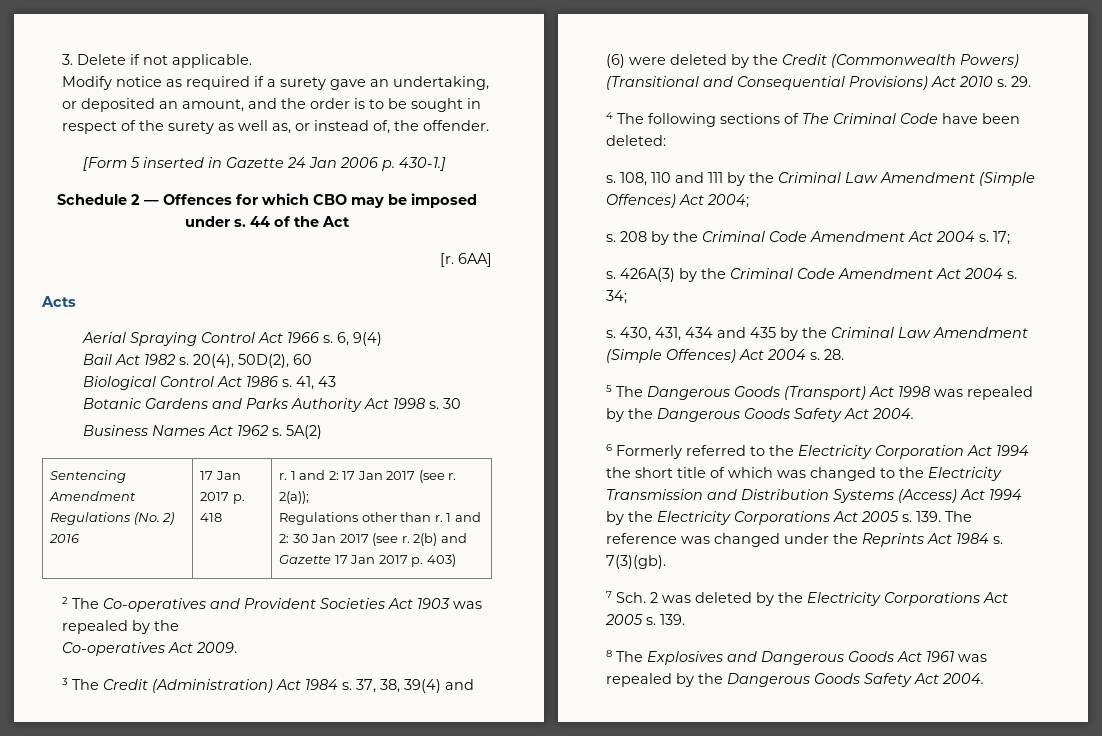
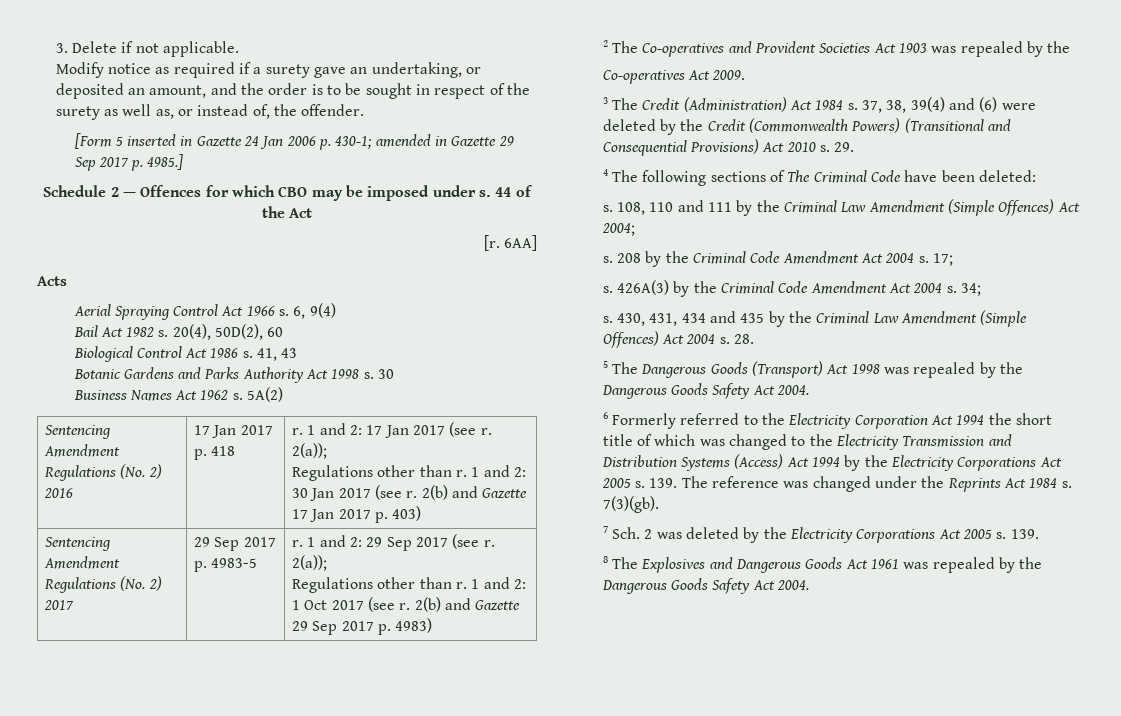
[398,157,446,171] 430-1.] -> [335,134,514,149] [74,154,184,171] 430-1; amended in Gazette 29 Sep 2017 p. 4985.]
(456, 560) none -> [44,537,111,551] [43,556,120,569] [43,576,162,593] [43,600,74,610] [193,537,276,551] [193,558,258,572] [291,534,495,551] [291,555,327,571] [291,577,526,593] [291,597,521,612] [291,618,433,635] // Sentencing Amendment Regulations (No. 2) 2017 | 29 Sep 2017 p. 4983-5 | r. 1 and 2: 29 Sep 2017 (see r. 2(a)); // Regulations other than r. 1 and 2: 1 Oct 2017 (see r. 2(b) and Gazette 29 Sep 2017 p. 4983)

